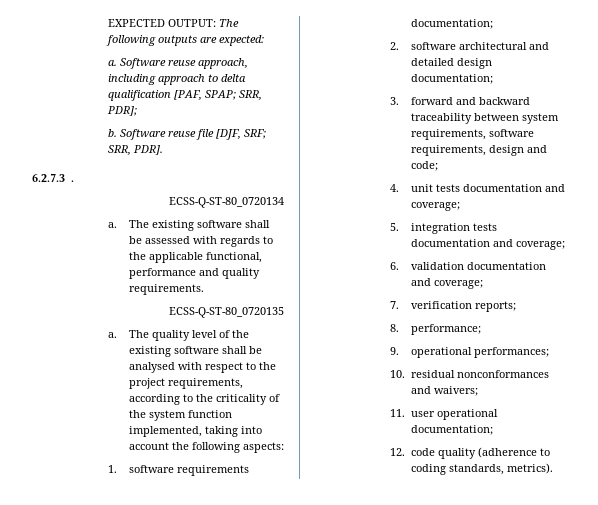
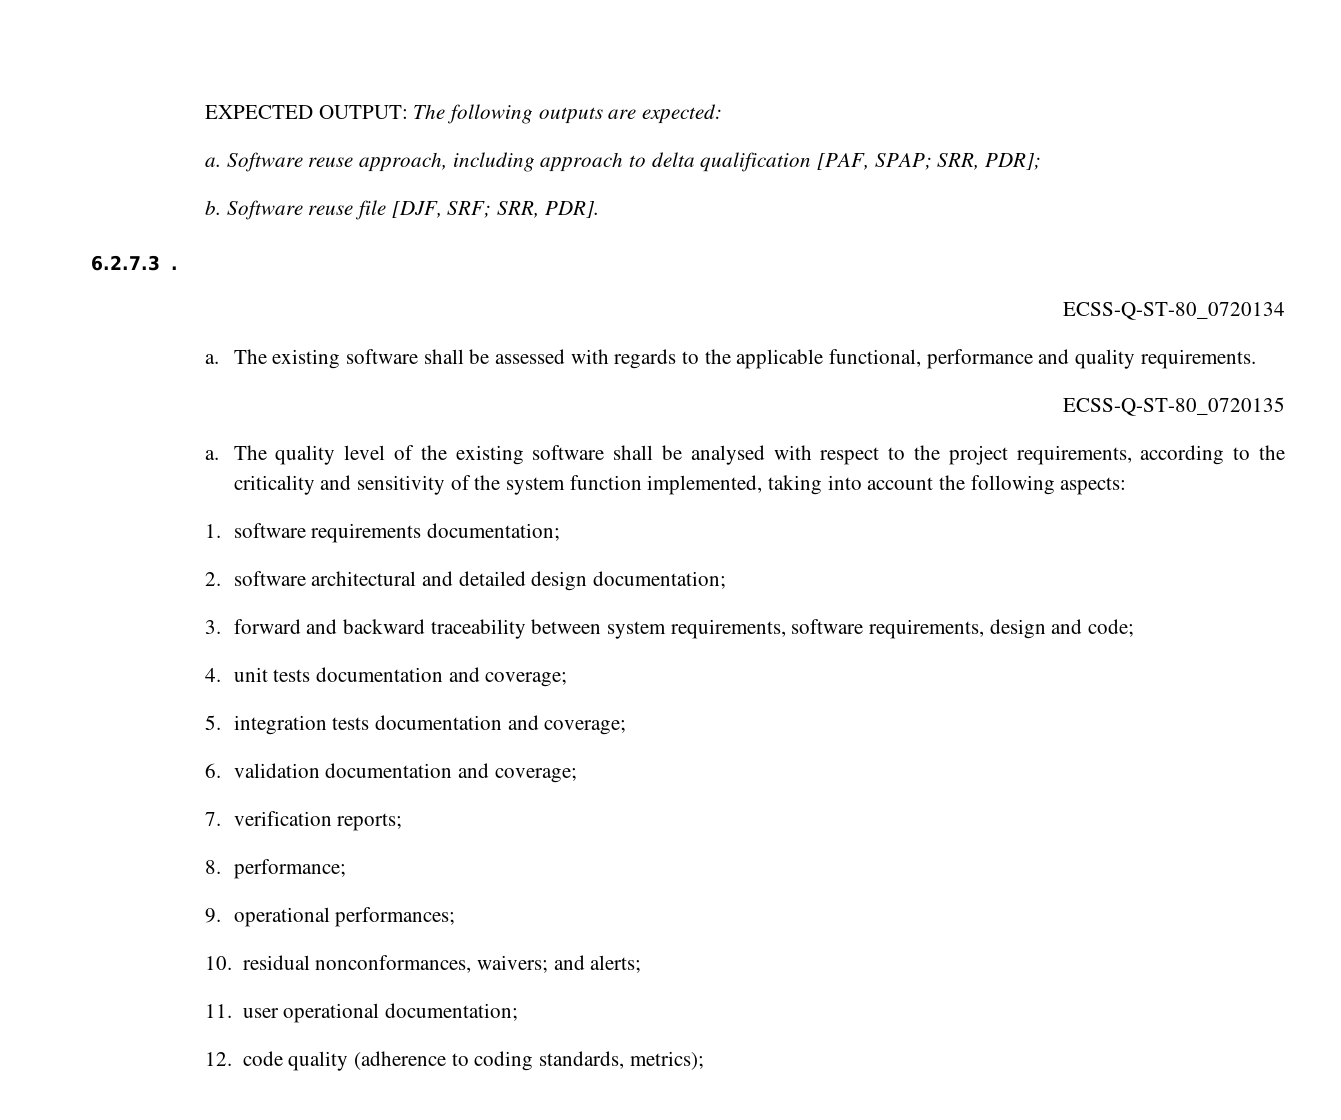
(267, 399) none -> [320,475,445,495] and sensitivity
[456,370,549,378] [410,386,478,396] nonconformances and waivers; -> [315,955,642,973] nonconformances, waivers; and alerts;
[506,463,553,474] metrics). -> [629,1051,704,1070] metrics);

